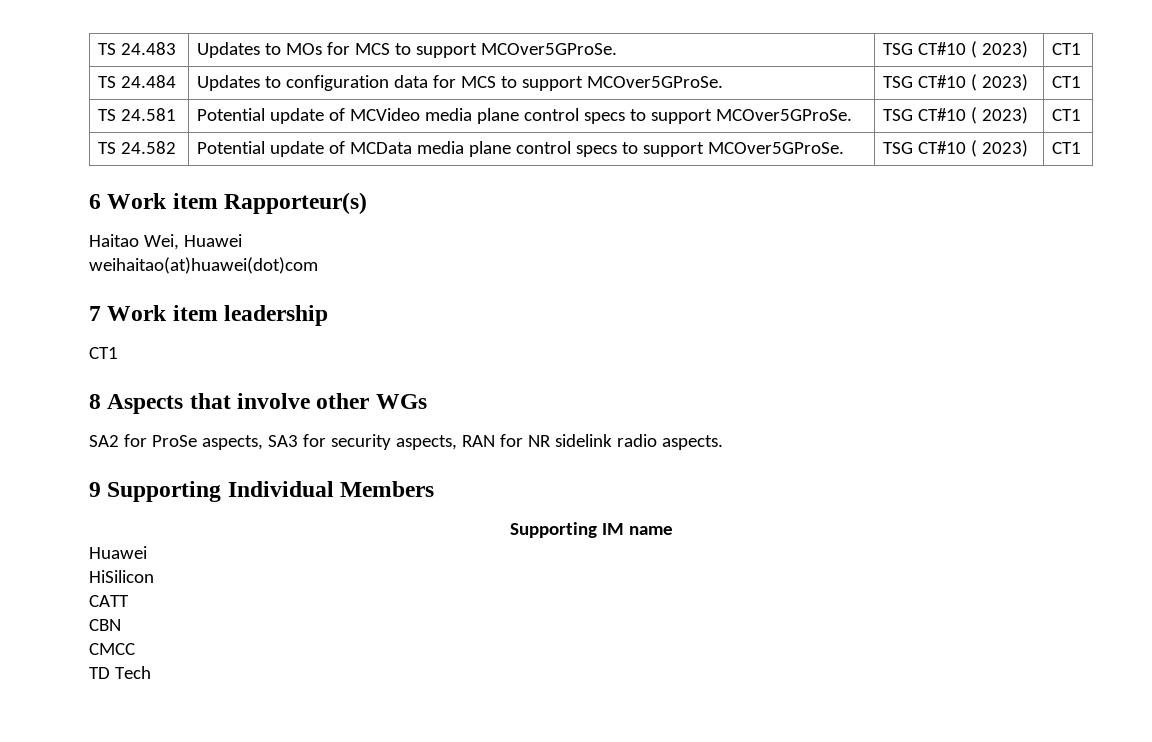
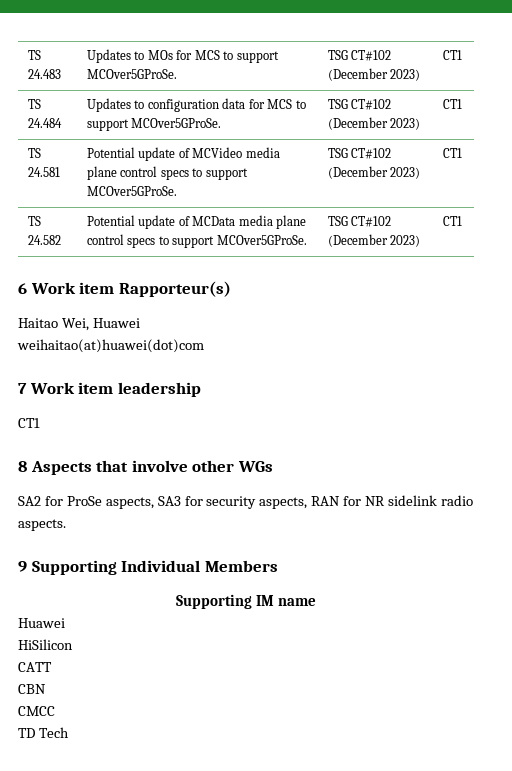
[918,41,978,58] CT#10 ( -> [351,50,392,61] [327,68,388,81] CT#102 (December
[918,74,978,91] CT#10 ( -> [351,99,392,110] [327,117,388,130] CT#102 (December
[918,107,978,124] CT#10 ( -> [351,148,392,159] [327,166,388,179] CT#102 (December
[918,140,978,157] CT#10 ( -> [351,216,392,227] [327,234,388,247] CT#102 (December

